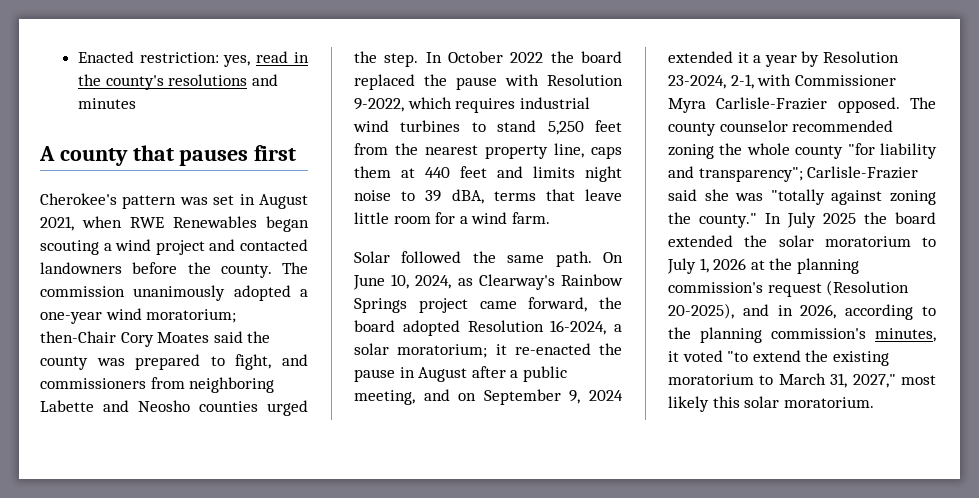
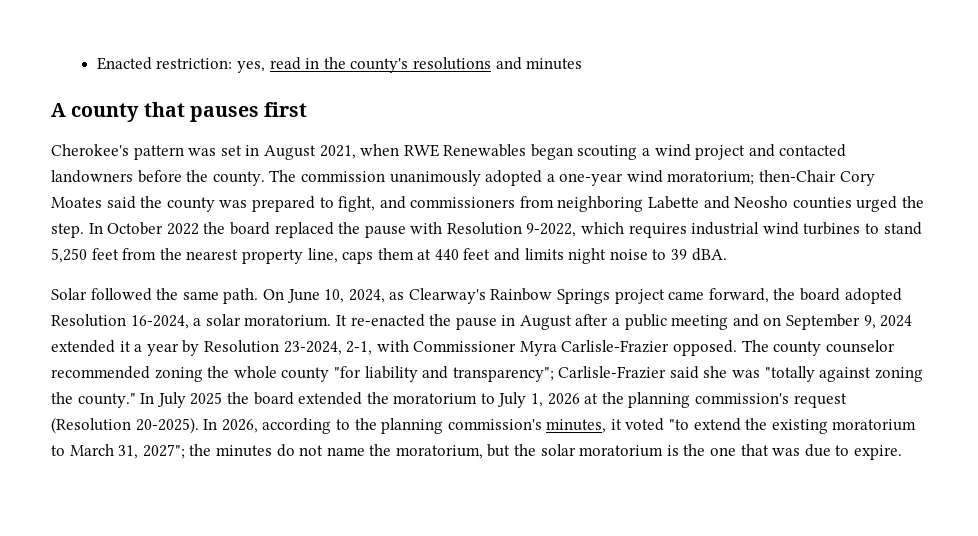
[451,189,622,204] [354,212,550,224] dBA, terms that leave little room for a wind farm. -> [691,248,727,261] dBA.
[397,344,507,358] moratorium; it -> [244,315,347,327] moratorium. It
[354,390,415,405] meeting, -> [671,315,729,330] meeting
[778,235,814,247] solar -> (389, 398) none
[668,303,793,319] 20-2025), and in -> [135,417,218,434] 20-2025). In
[852,374,936,388] [668,396,874,412] 2027," most likely this solar moratorium. -> [142,444,902,460] 2027"; the minutes do not name the moratorium, but the solar moratorium is the one that was due to expire.

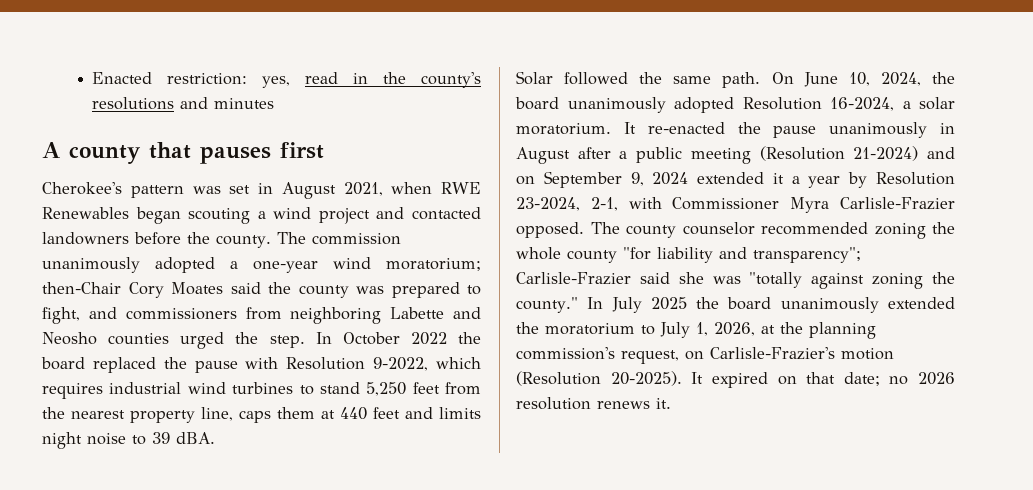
[389,288,841,304] as Clearway's Rainbow Springs project came forward, the board -> [931,72,955,84] [515,97,666,113] the board unanimously
(497, 323) none -> [829,122,928,138] unanimously
(729, 322) none -> [759,146,919,161] (Resolution 21-2024)
(294, 398) none -> [780,297,879,313] unanimously
[547,393,580,405] 2026 -> [714,322,755,336] 2026,
[793,393,847,408] [51,417,917,434] [51,444,902,460] request (Resolution 20-2025). In 2026, according to the planning commission's minutes, it voted "to extend the existing moratorium to March 31, 2027"; the minutes do not name the moratorium, but the solar moratorium is the one that was due to expire. -> [621,347,894,364] [516,371,955,388] [516,397,671,410] request, on Carlisle-Frazier's motion (Resolution 20-2025). It expired on that date; no 2026 resolution renews it.

